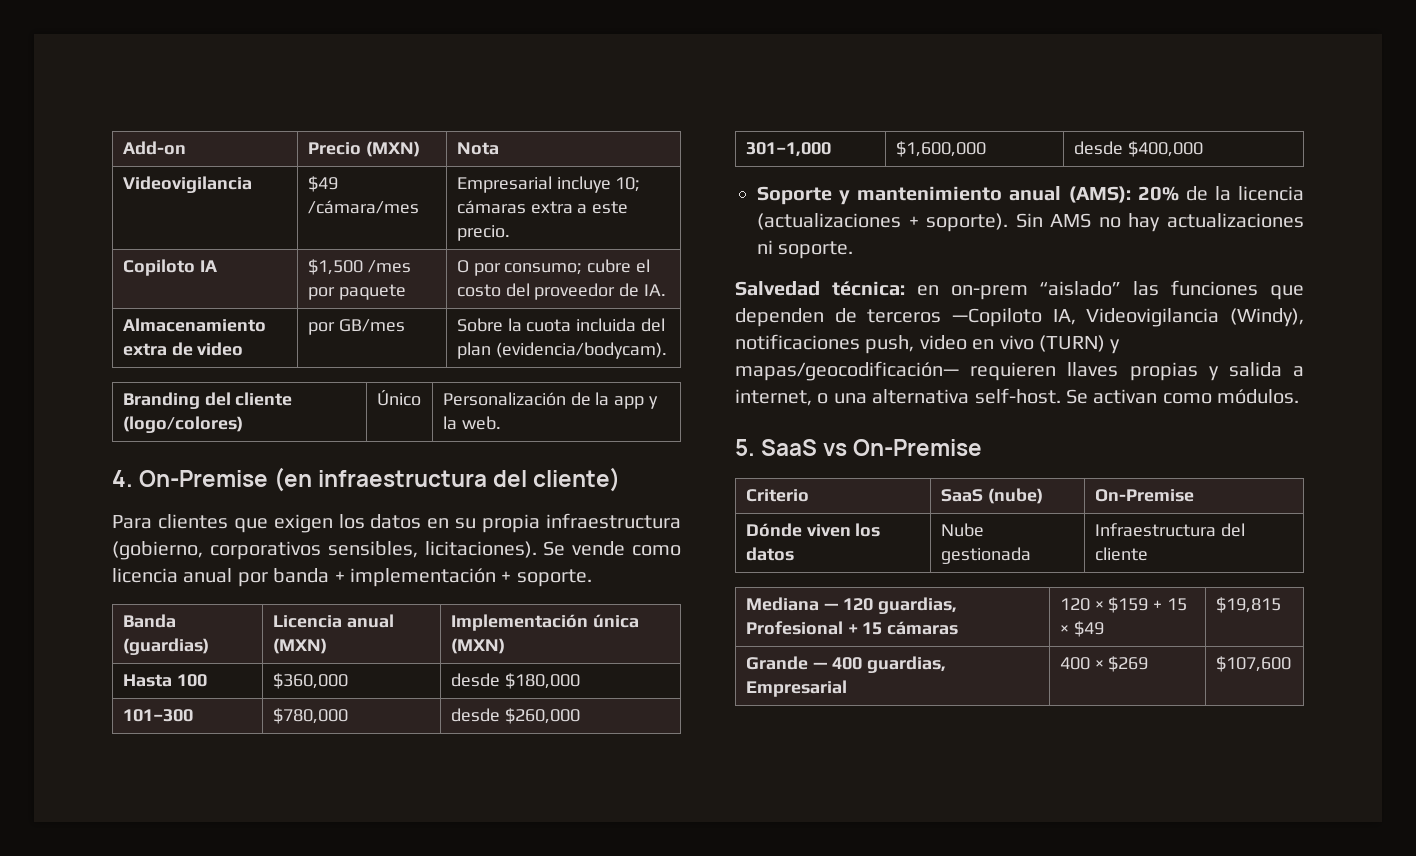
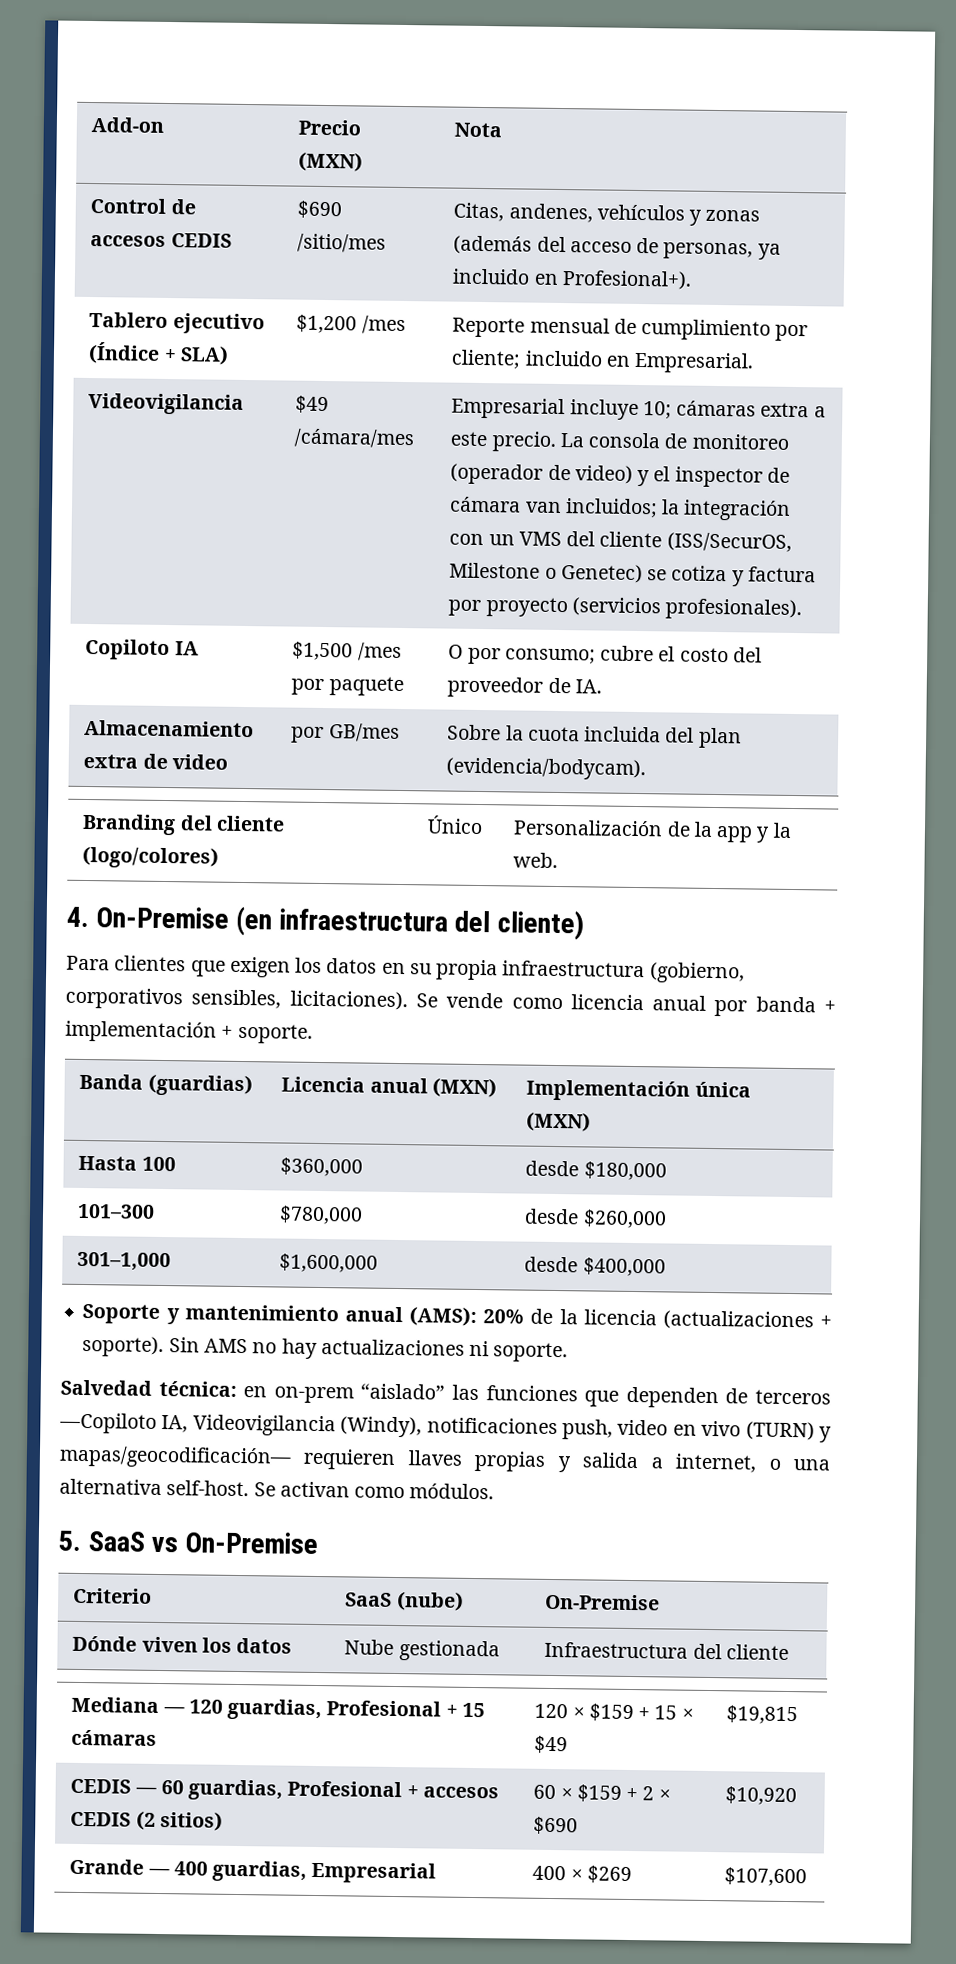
(499, 148) none -> [90,198,196,215] [90,233,232,248] [297,200,343,219] [297,233,387,253] [453,202,761,226] [453,235,781,260] [452,268,692,290] [89,311,265,335] [88,341,229,365] [296,314,406,335] [452,317,809,342] [451,349,755,374] // Control de accesos CEDIS | $690 /sitio/mes | Citas, andenes, vehículos y zonas (además del acceso de personas, ya incluido en Profesional+). // Tablero ejecutivo (Índice + SLA) | $1,200 /mes | Reporte mensual de cumplimiento por cliente; incluido en Empresarial.
(510, 233) none -> [559,432,789,450] [450,463,790,488] [449,496,792,521] [449,531,792,552] [449,562,816,587] [448,597,803,621] La consola de monitoreo (operador de video) y el inspector de cámara van incluidos; la integración con un VMS del cliente (ISS/SecurOS, Milestone o Genetec) se cotiza y factura por proyecto (servicios profesionales).
(1281, 605) none -> [70,1778,499,1801] [70,1810,223,1831] [533,1784,671,1802] [533,1816,579,1835] [725,1786,798,1806] // CEDIS — 60 guardias, Profesional + accesos CEDIS (2 sitios) | 60 × $159 + 2 × $690 | $10,920

